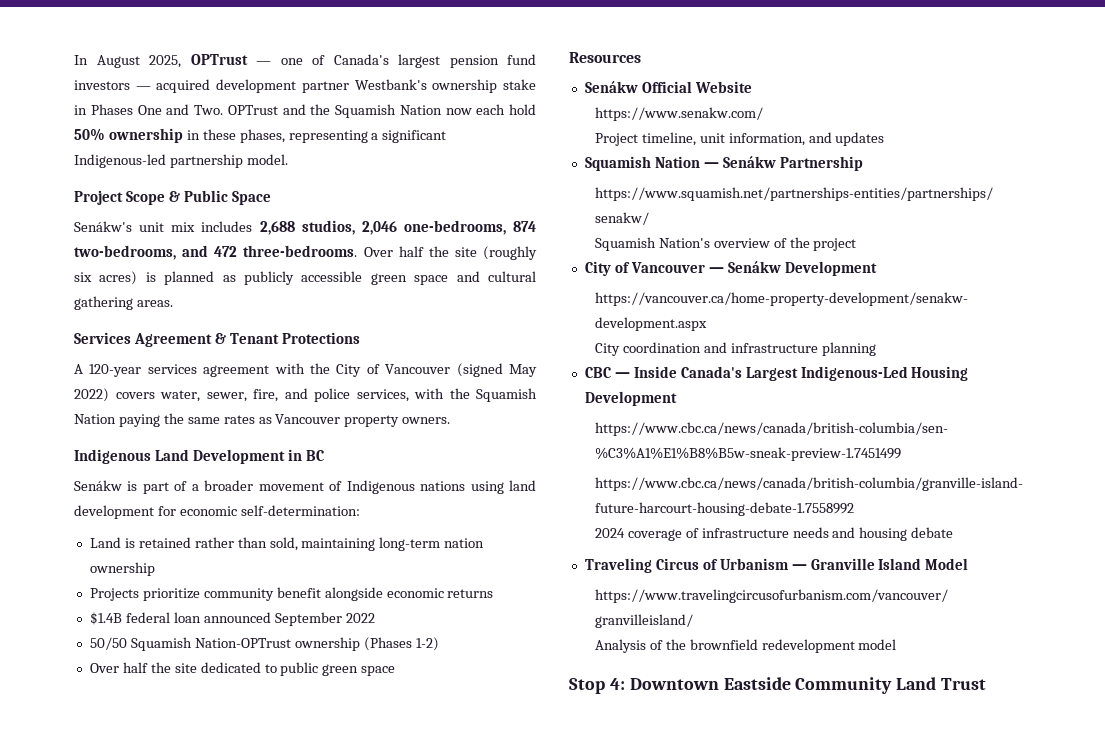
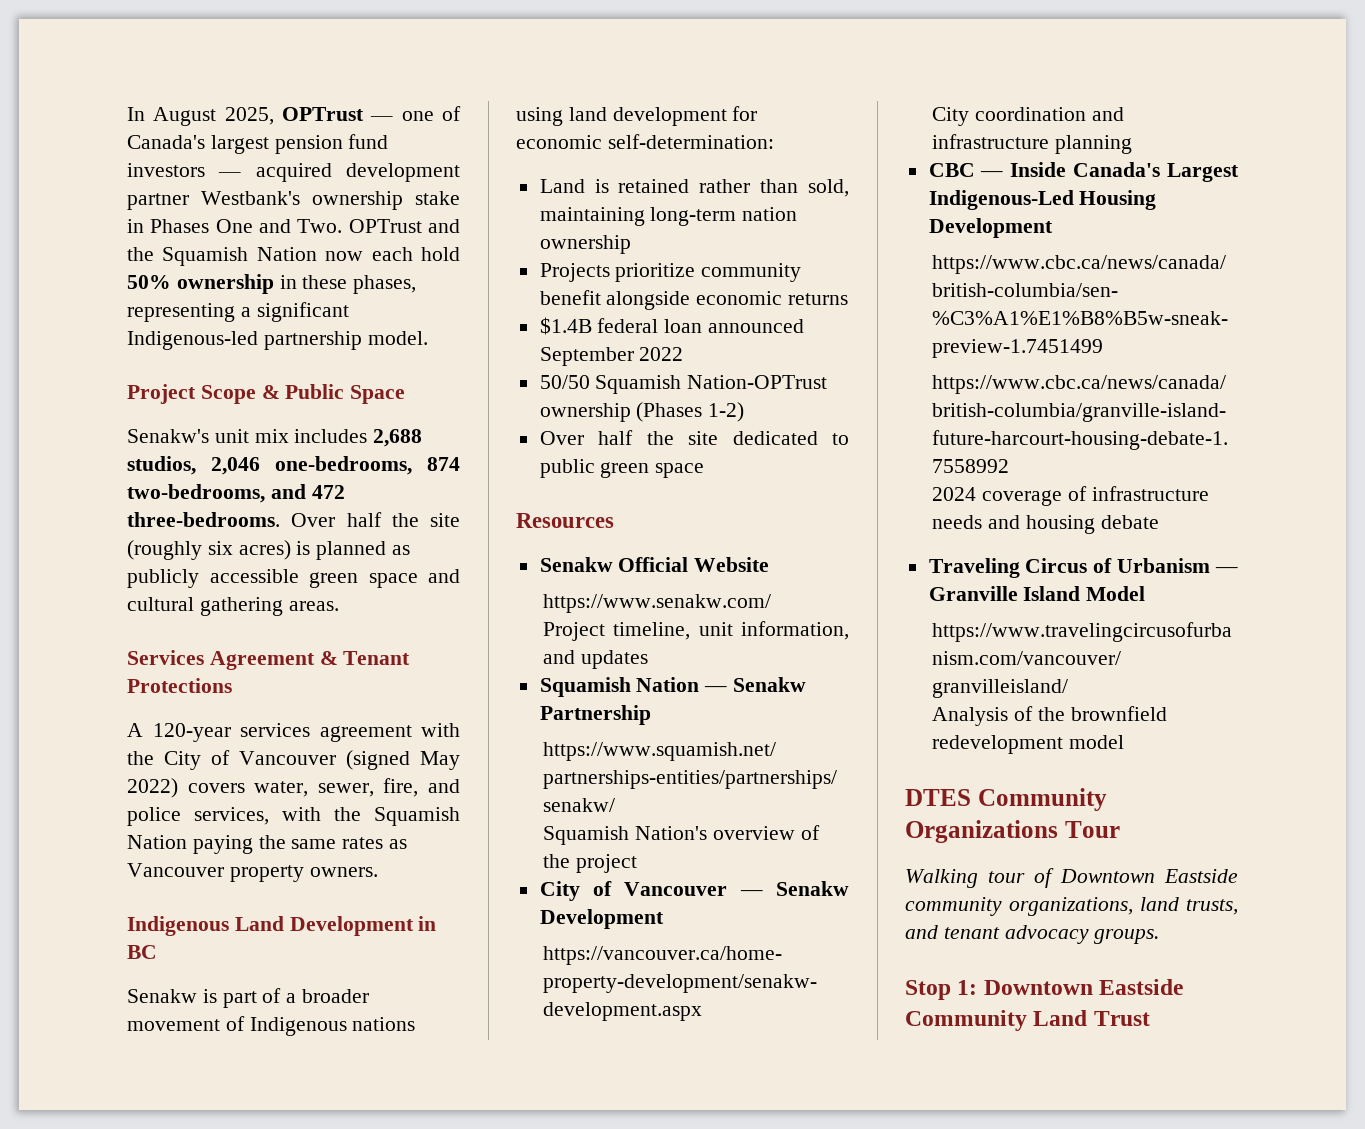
[74,221,132,232] Senákw's -> [127,429,209,443] Senakw's
[74,480,122,491] Senákw -> [127,989,197,1003] Senakw
[584,81,638,93] Senákw -> [539,557,613,572] Senakw
[722,156,776,168] Senákw -> [733,677,807,692] Senakw
[727,261,781,273] Senákw -> [776,881,849,896] Senakw
(897, 644) none -> [905,788,1107,811] [905,820,1120,843] [905,868,1238,888] [905,897,1238,916] [905,925,1160,944] // DTES Community Organizations Tour // Walking tour of Downtown Eastside community organizations, land trusts, and tenant advocacy groups.
[609,678,625,690] 4: -> [957,980,978,995] 1:

